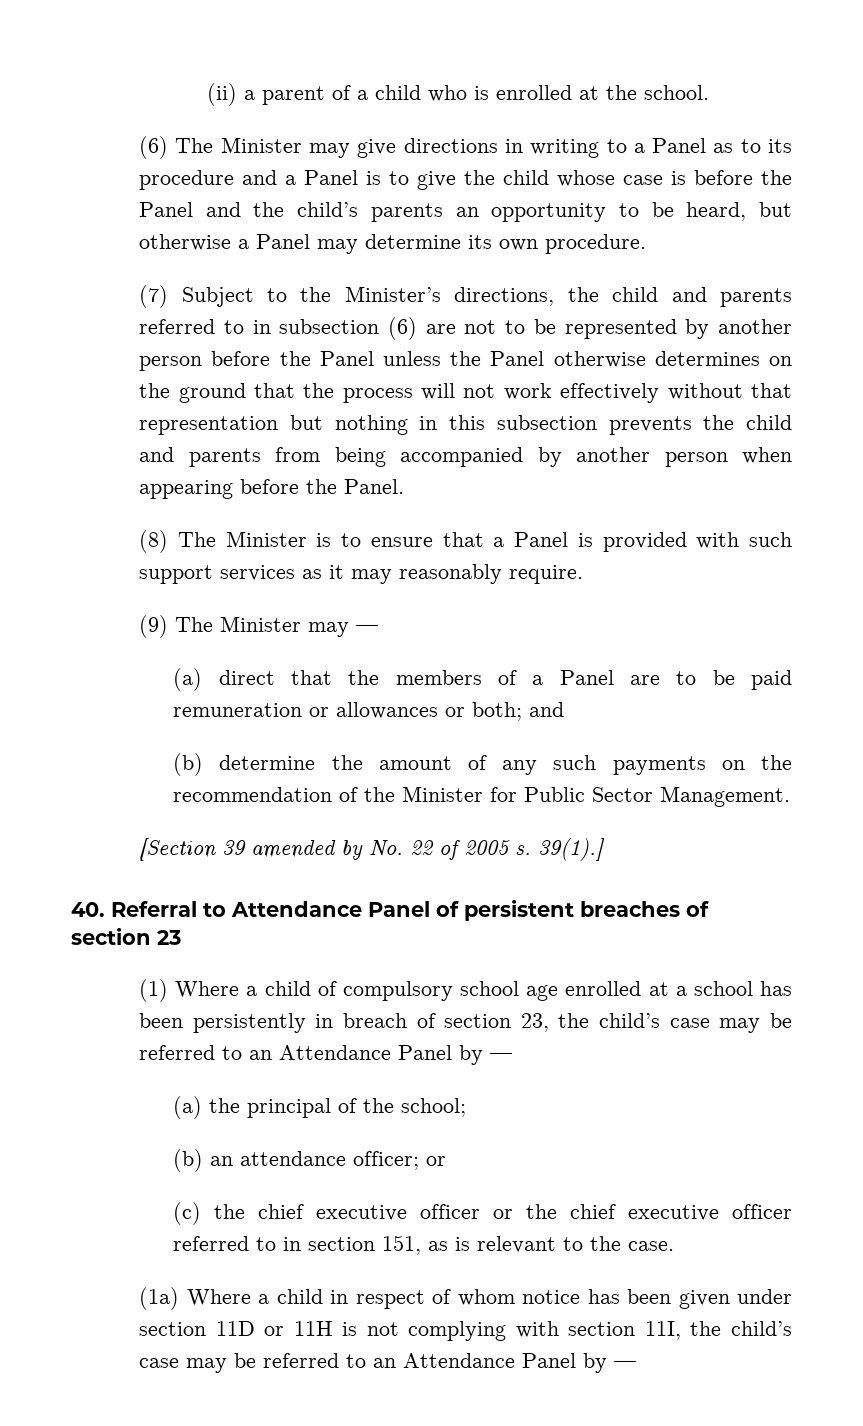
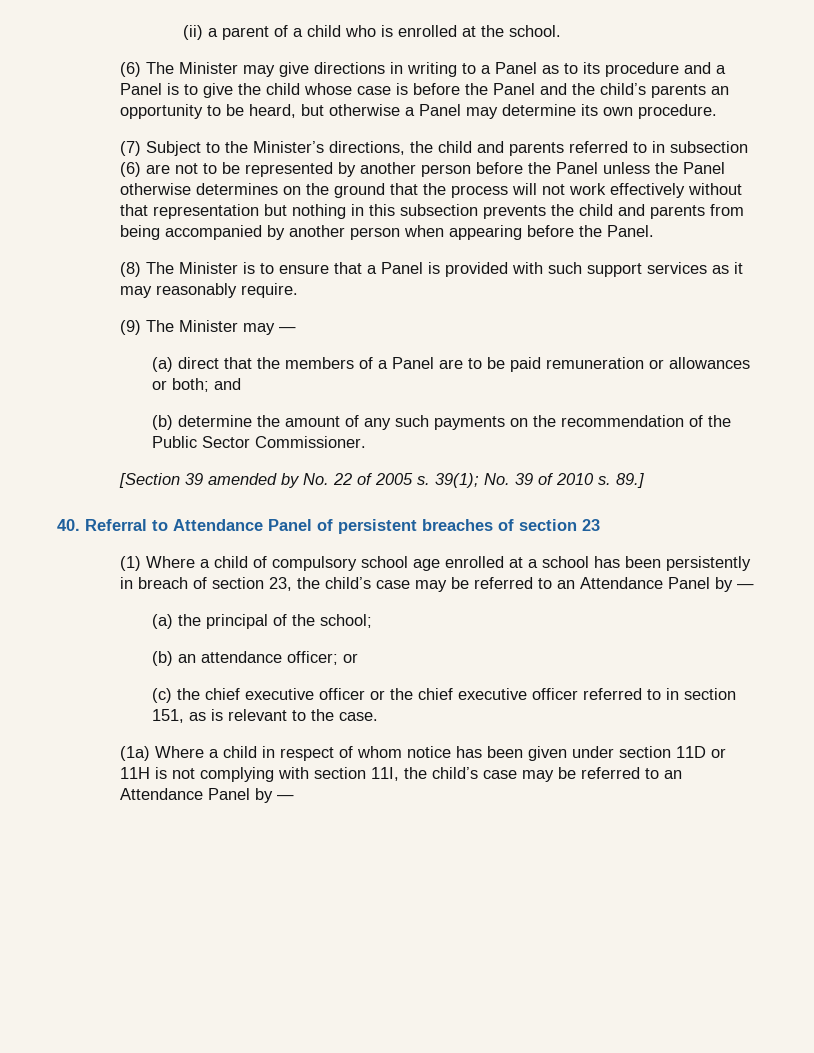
[402,786,518,802] Minister for -> (731, 421) none
[660,786,791,807] Management. -> [254,436,366,448] Commissioner.
[538,838,606,861] 39(1).] -> [435,473,645,488] 39(1); No. 39 of 2010 s. 89.]

